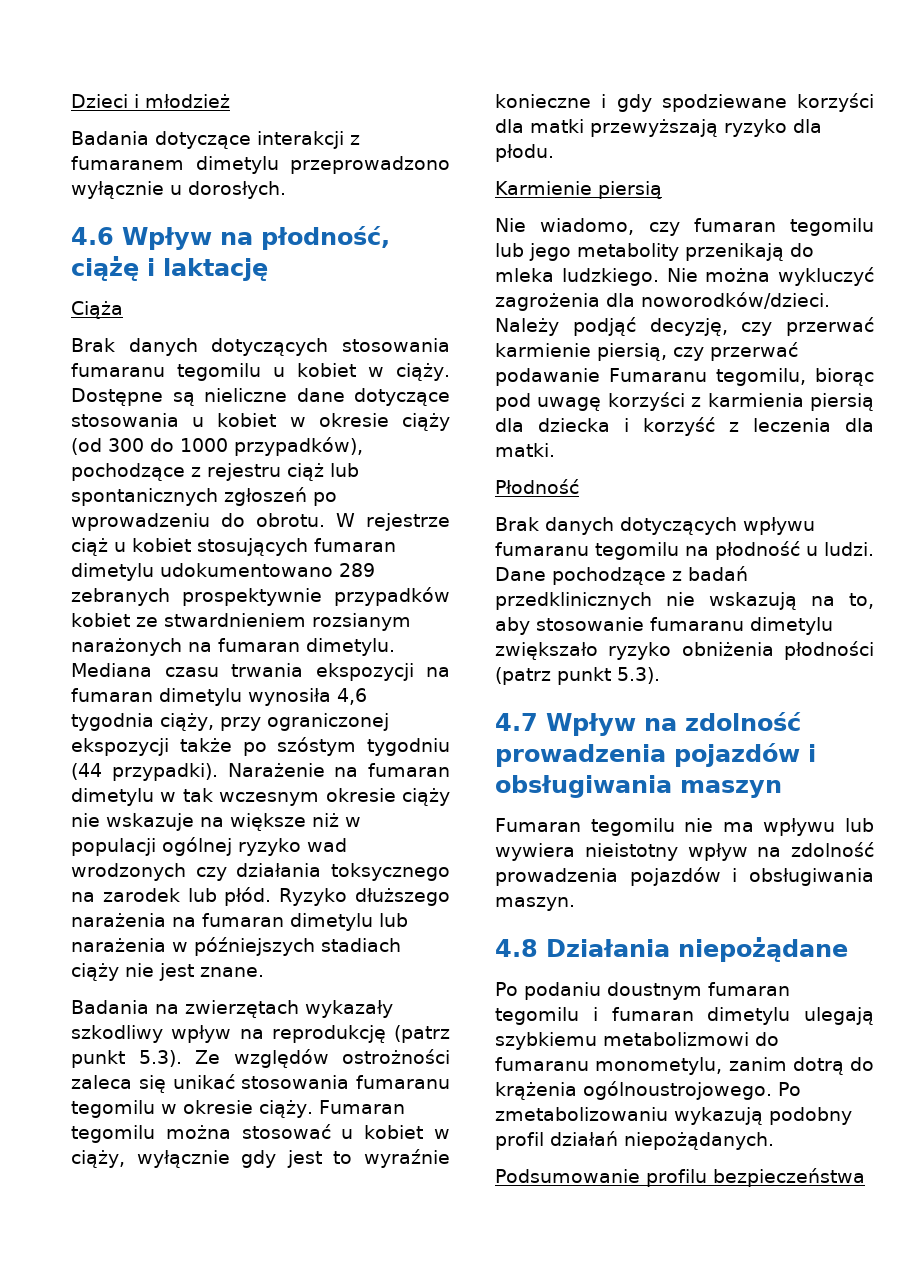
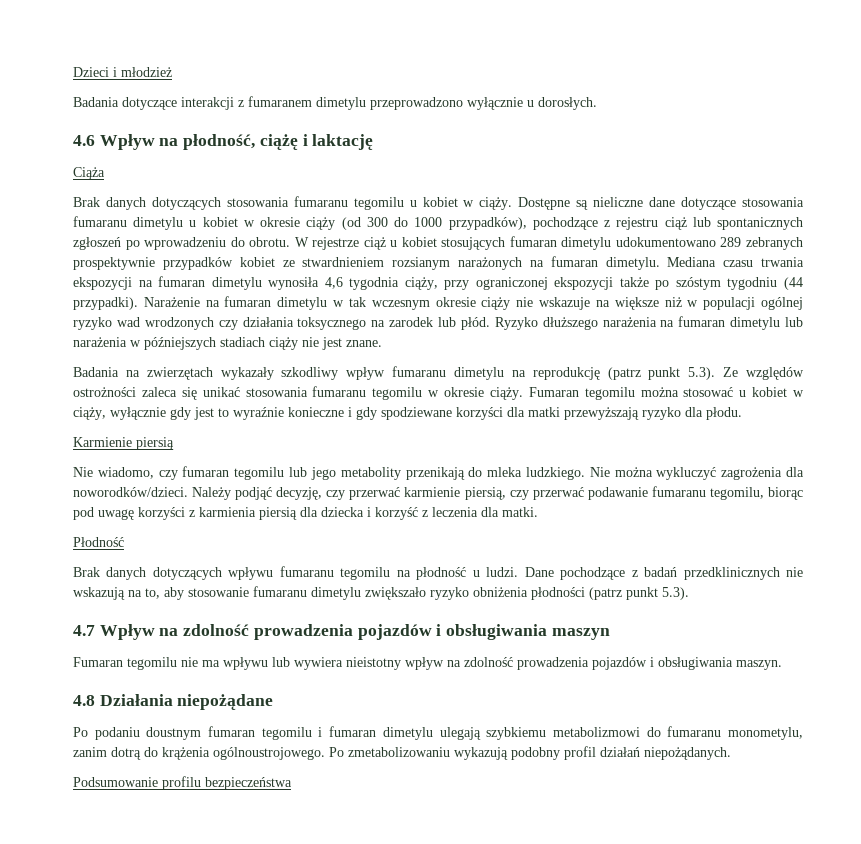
(179, 420) none -> [73,216,184,230] fumaranu dimetylu
(232, 1034) none -> [392,366,504,380] fumaranu dimetylu
[609,368,708,382] Fumaranu -> [651,486,706,497] fumaranu

